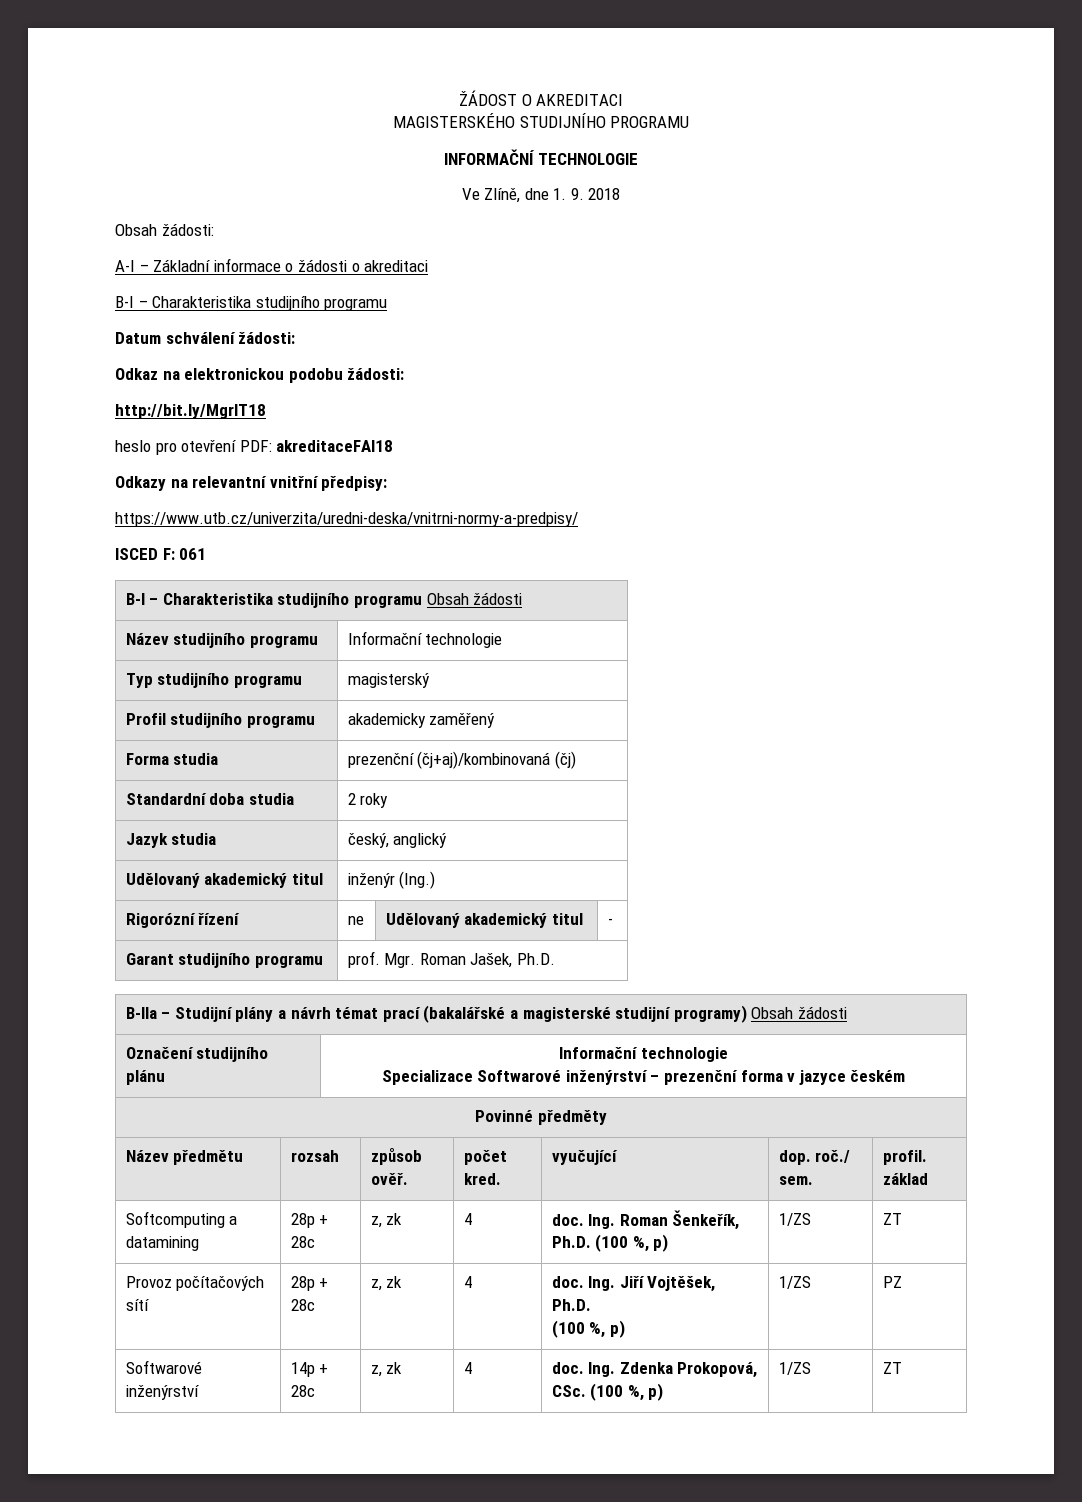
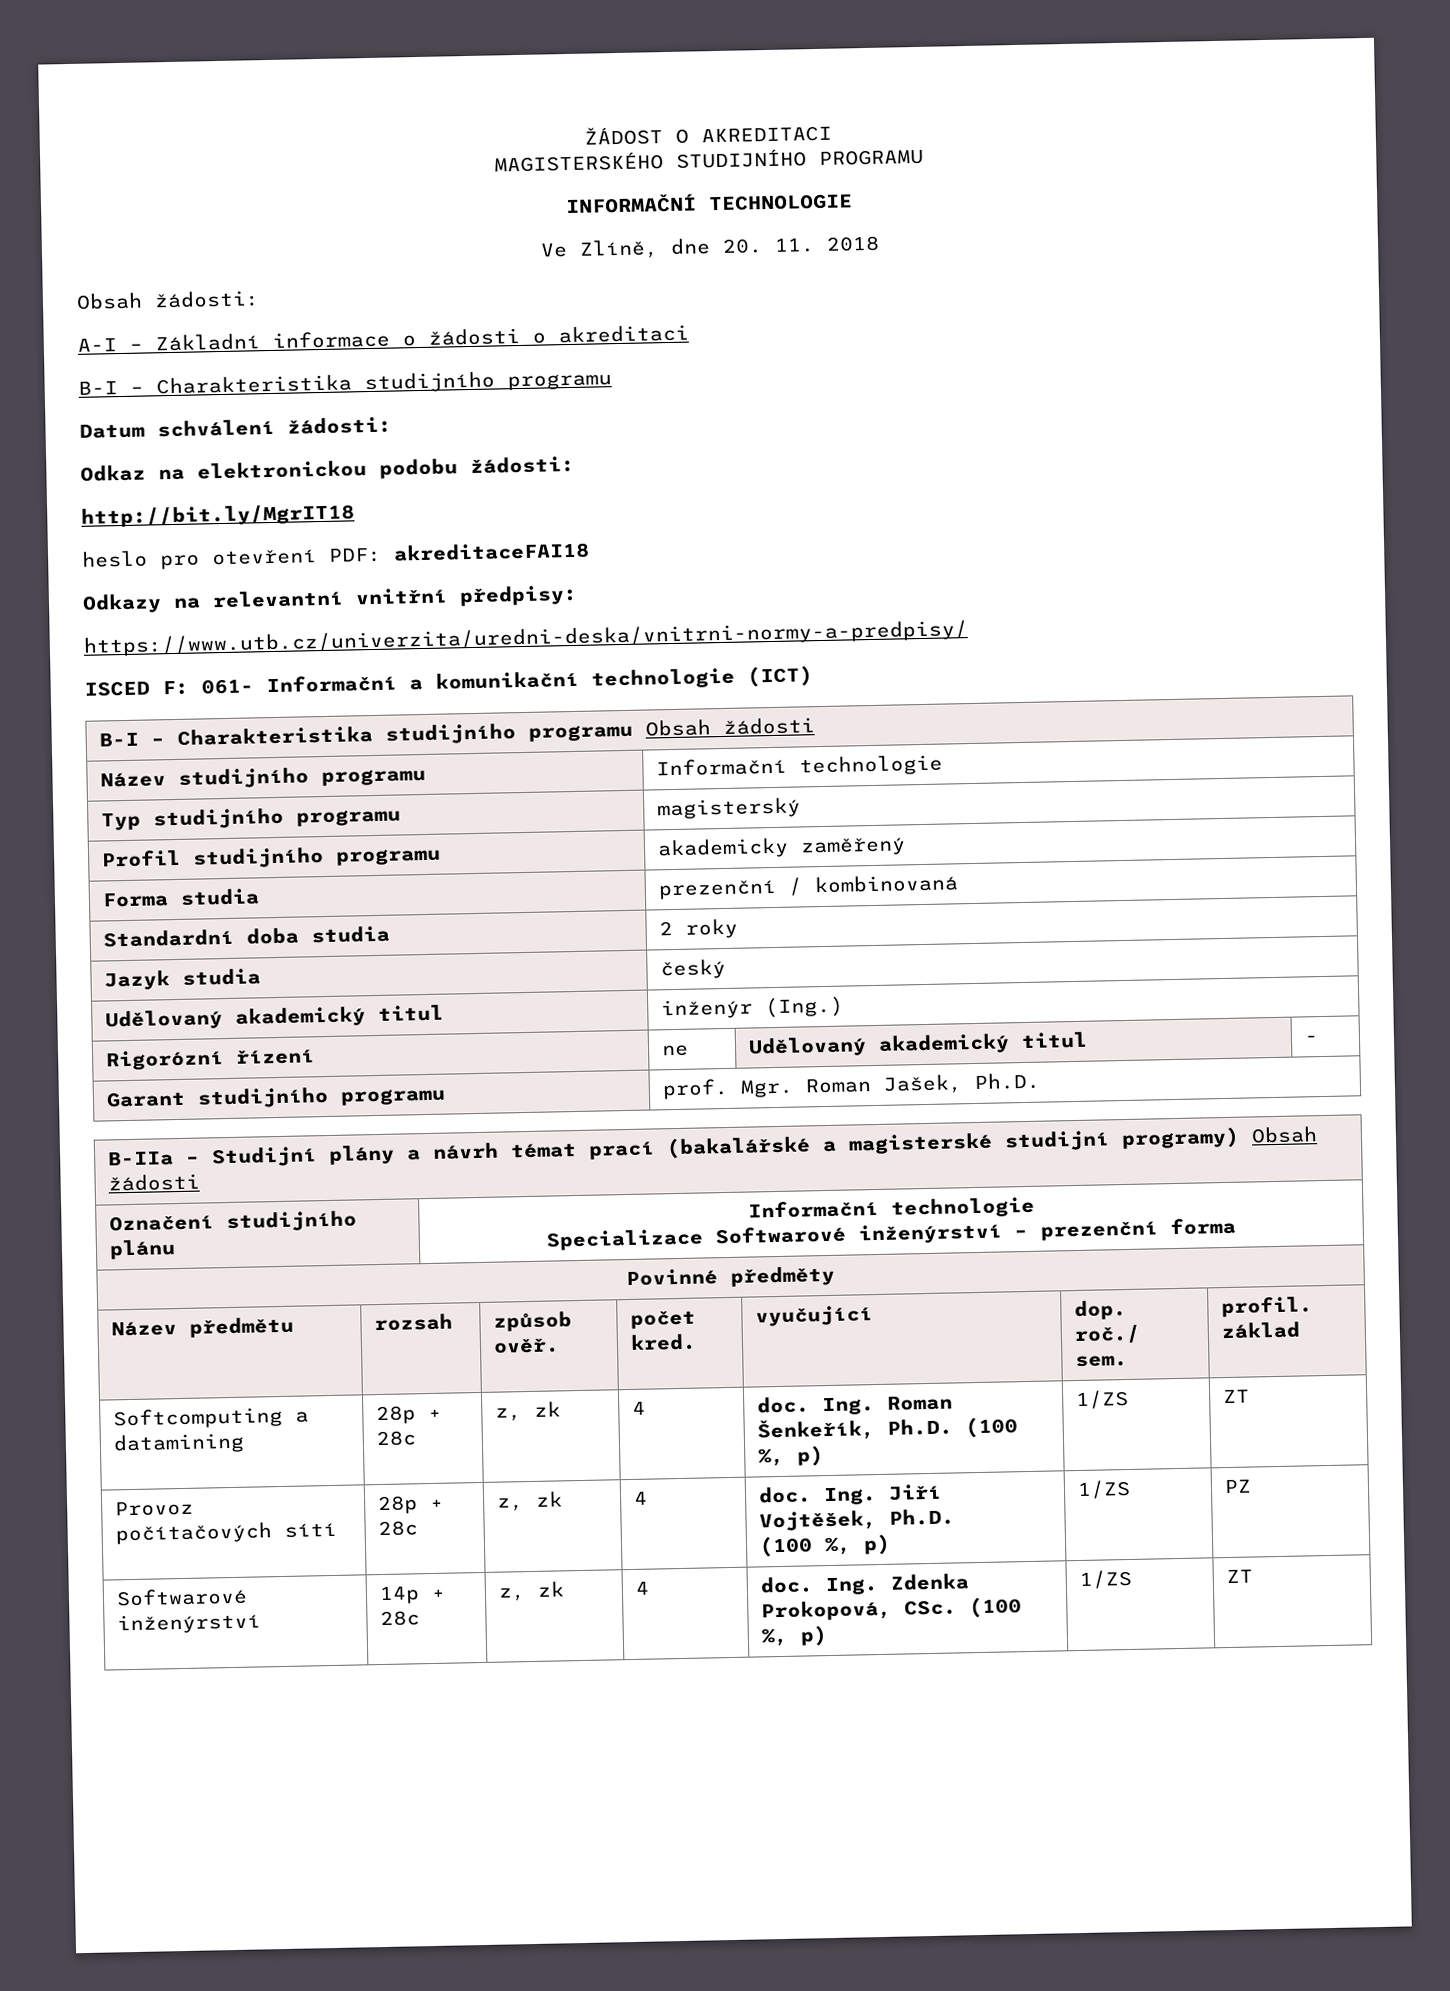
[553,188,584,200] 1. 9. -> [722,238,815,254] 20. 11.
[179,548,207,560] 061 -> [201,665,813,695] 061- Informační a komunikační technologie (ICT)
[417,751,576,769] (čj+aj)/kombinovaná (čj) -> [788,874,959,896] / kombinovaná
[347,833,448,848] český, anglický -> [660,958,727,980] český
[787,1069,906,1085] v jazyce českém -> (1236, 1226) none

